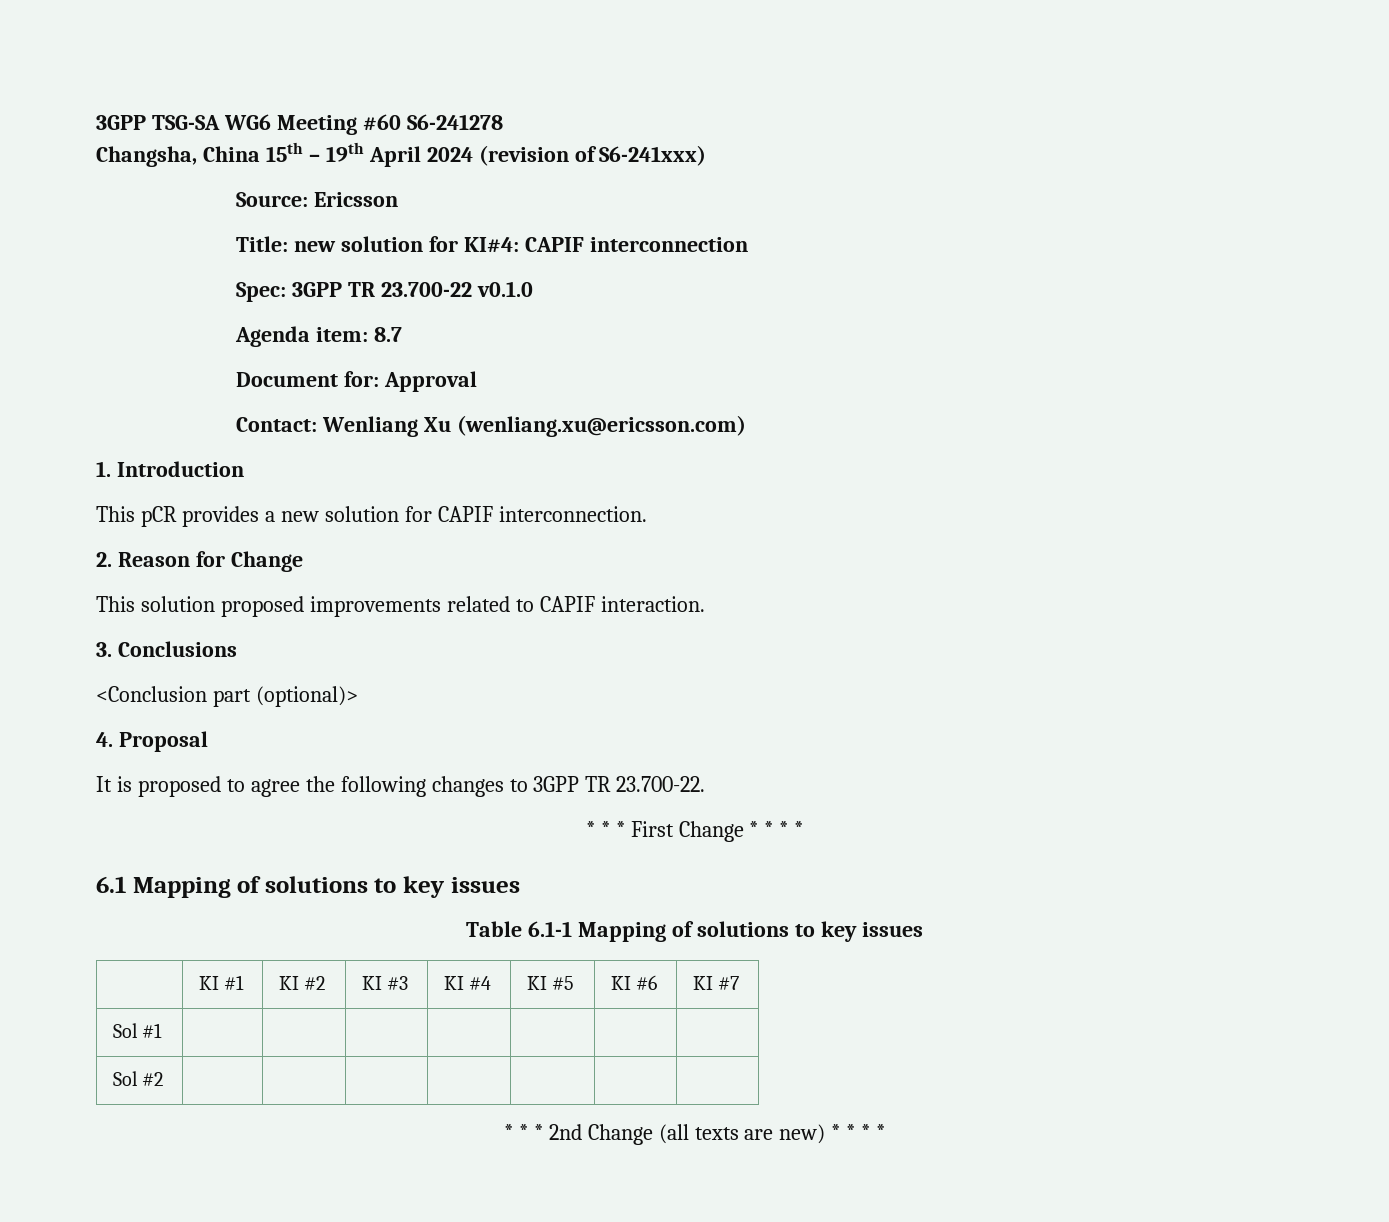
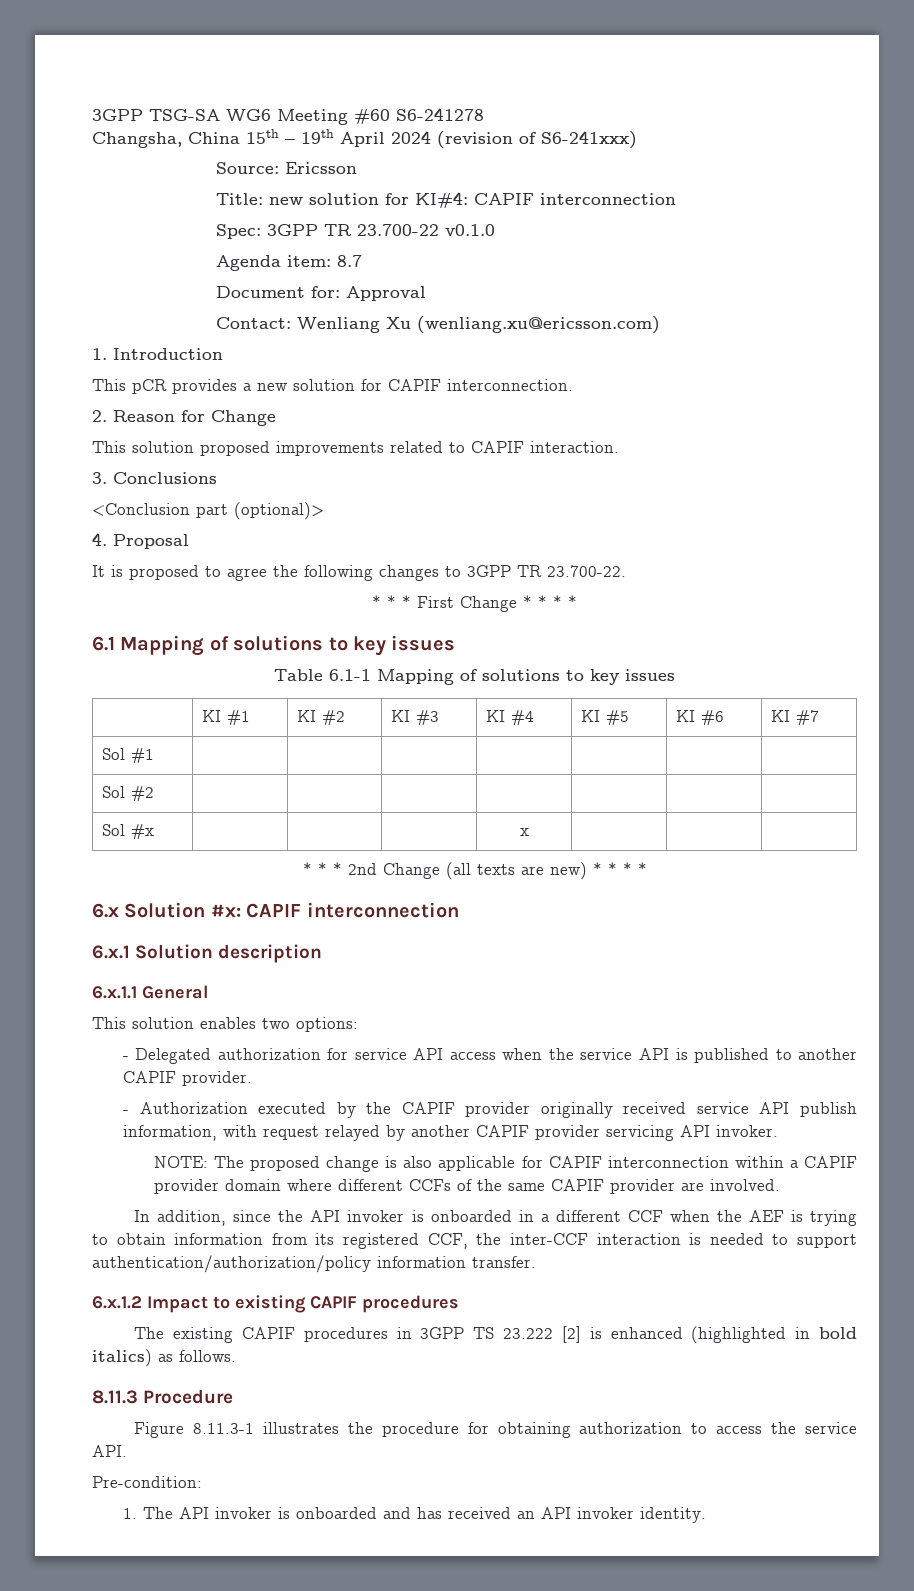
(164, 1079) none -> [101,824,154,839] [519,828,529,836] // Sol #x | | | | x | | |
(886, 1132) none -> [92,902,459,918] [92,944,323,963] [92,985,208,999] [92,1017,358,1032] [122,1048,857,1064] [122,1071,252,1086] [122,1102,857,1118] [122,1125,778,1141] [153,1156,857,1172] [153,1179,780,1194] [134,1210,858,1226] [92,1233,858,1249] [92,1255,536,1273] [92,1295,459,1313] [134,1326,857,1344] [92,1349,236,1367] [92,1389,234,1404] [134,1422,857,1438] [92,1445,127,1457] [92,1476,202,1488] [122,1507,706,1523] // 6.x Solution #x: CAPIF interconnection // 6.x.1 Solution description // 6.x.1.1 General // This solution enables two options: // - Delegated authorization for service API access when the service API is published to another CAPIF provider. // - Authorization executed by the CAPIF provider originally received service API publish information, with request relayed by another CAPIF provider servicing API invoker. // NOTE: The proposed change is also applicable for CAPIF interconnection within a CAPIF provider domain where different CCFs of the same CAPIF provider are involved. // In addition, since the API invoker is onboarded in a different CCF when the AEF is trying to obtain information from its registered CCF, the inter-CCF interaction is needed to support authentication/authorization/policy information transfer. // 6.x.1.2 Impact to existing CAPIF procedures // The existing CAPIF procedures in 3GPP TS 23.222 [2] is enhanced (highlighted in bold italics) as follows. // 8.11.3 Procedure // Figure 8.11.3-1 illustrates the procedure for obtaining authorization to access the service API. // Pre-condition: // 1. The API invoker is onboarded and has received an API invoker identity.

